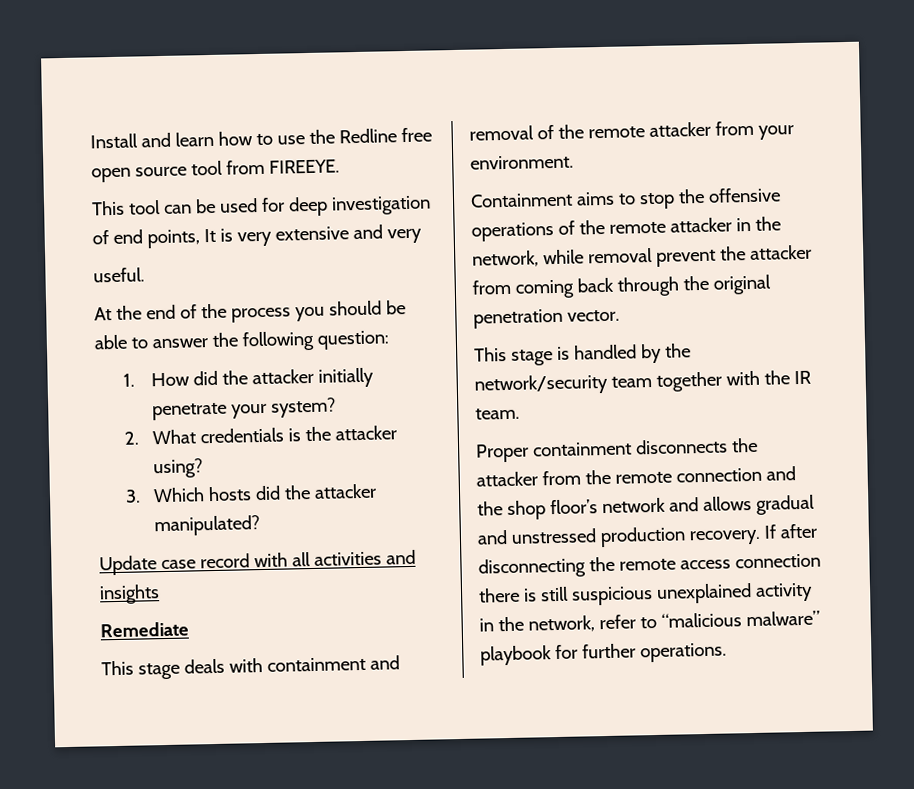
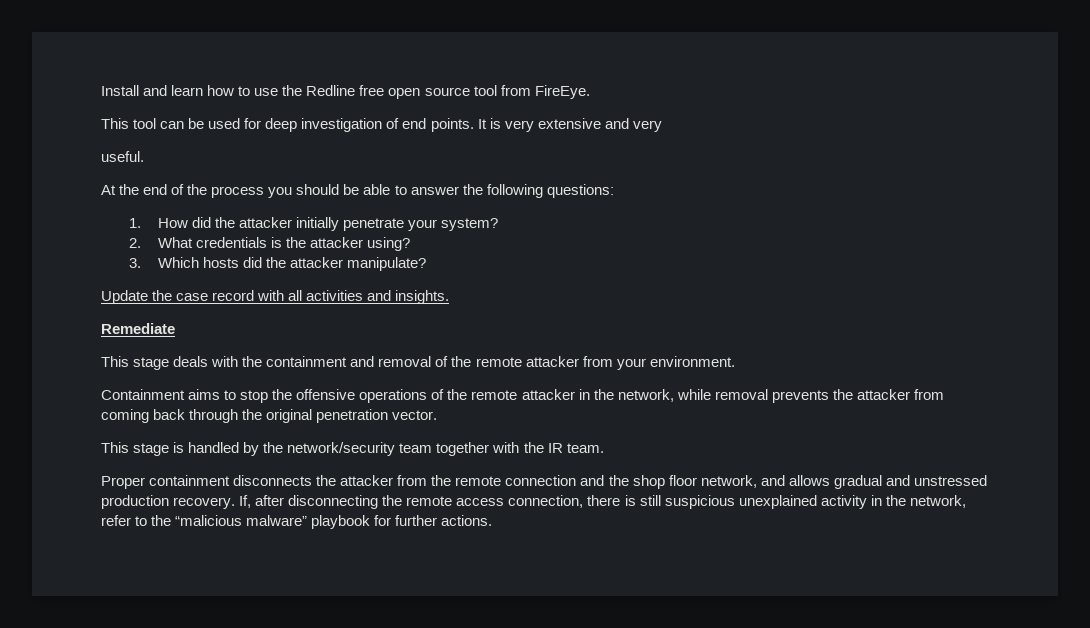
[268,159,340,174] FIREEYE. -> [534,85,590,99] FireEye.
[146,229,200,249] points, -> [430,118,474,132] points.
[316,330,390,350] question: -> [546,184,614,198] questions:
[153,515,260,537] manipulated? -> [347,257,427,271] manipulate?
(157, 565) none -> [152,290,173,301] the
[99,584,160,605] insights -> [395,290,450,304] insights.
(263, 665) none -> [242,356,263,367] the
[655,249,716,267] prevent -> [771,390,829,403] prevents
[549,497,666,515] floor’s network -> [668,475,757,488] floor network,
[763,524,777,539] If -> [239,495,252,508] If,
[734,553,821,569] connection -> [508,495,584,508] connection,
(657, 622) none -> [151,515,172,526] the
[639,642,727,663] operations. -> [441,515,493,526] actions.

